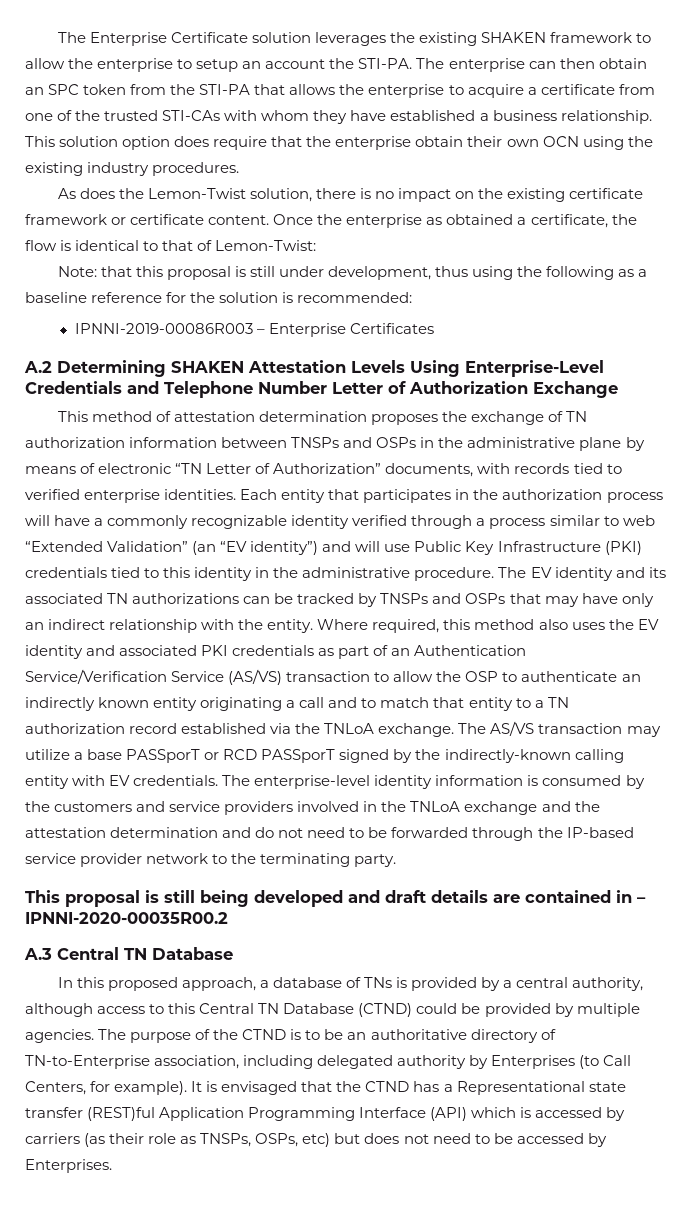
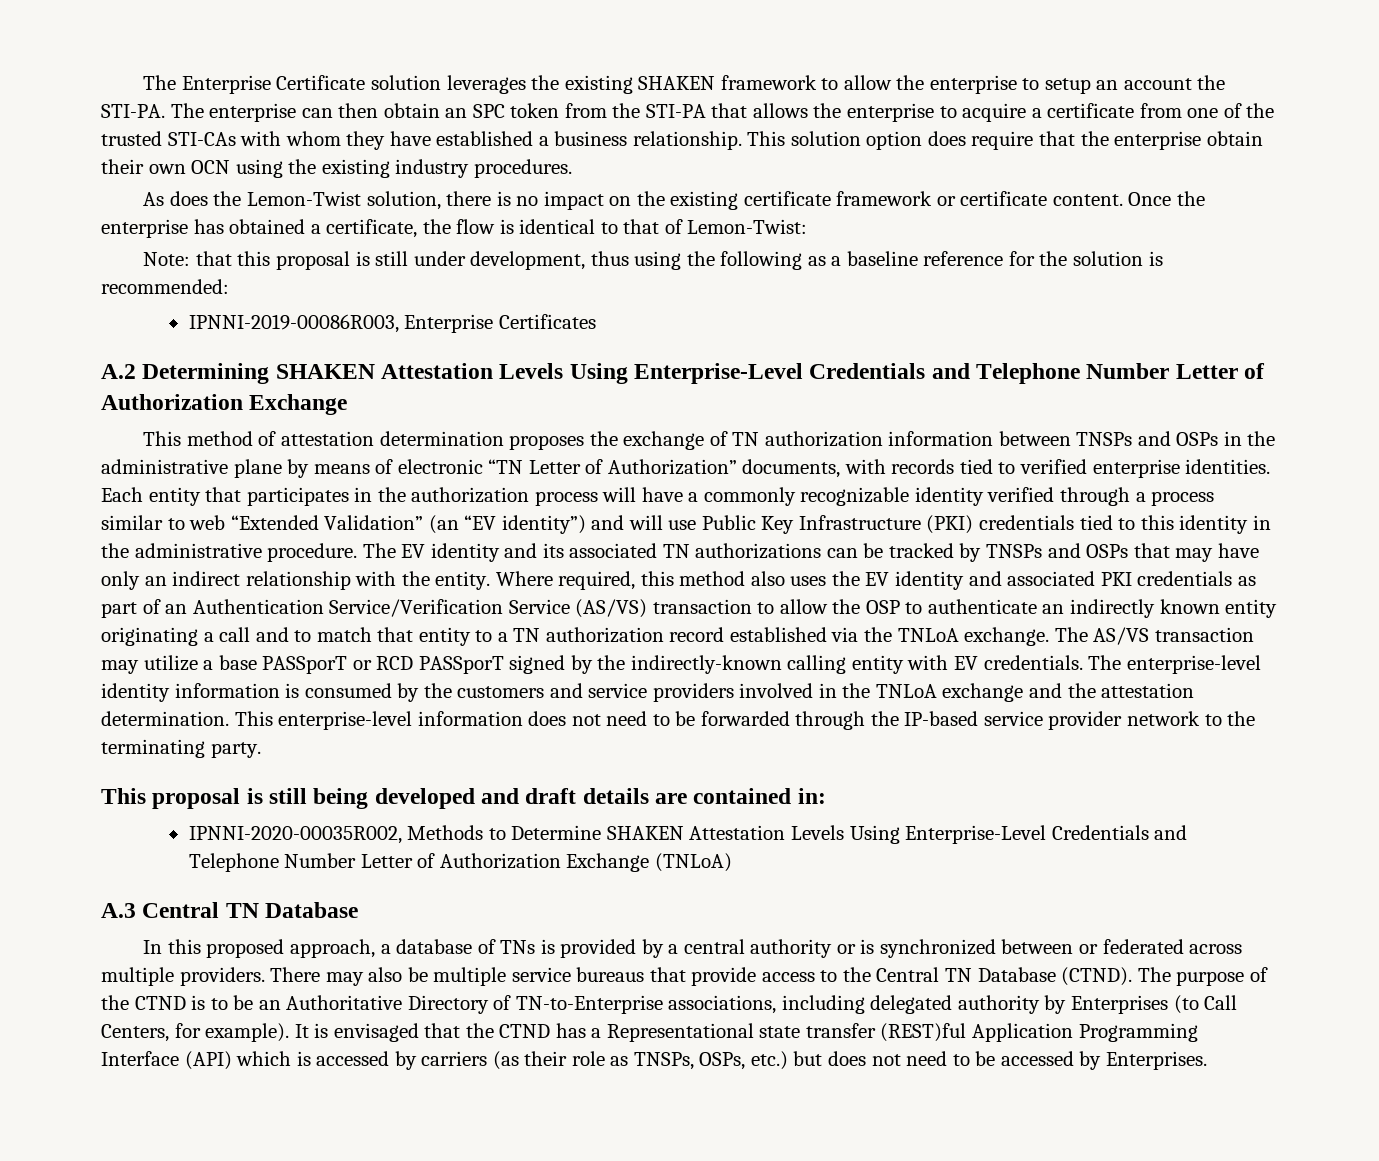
[426,217,443,225] as -> [193,219,224,234] has
[74,323,265,334] IPNNI-2019-00086R003 – -> [188,314,399,333] IPNNI-2019-00086R003,
[110,827,275,838] determination and do -> [101,711,567,730] determination. This enterprise-level information does
[616,890,646,903] [25,912,228,924] in – IPNNI-2020-00035R00.2 -> [797,788,826,804] [188,825,1188,844] [188,853,733,872] in: // IPNNI-2020-00035R002, Methods to Determine SHAKEN Attestation Levels Using Enterprise-Level Credentials and Telephone Number Letter of Authorization Exchange (TNLoA)
[572,977,644,991] [25,1003,93,1017] authority, although -> [750,939,1243,958] [101,967,757,986] authority or is synchronized between or federated across multiple providers. There may also be multiple service bureaus that provide
[168,1003,640,1017] [25,1029,94,1043] this Central TN Database (CTND) could be provided by multiple agencies. -> [842,967,1133,986] the Central TN Database (CTND).
[370,1029,538,1043] authoritative directory -> [286,995,489,1014] Authoritative Directory
[154,1055,240,1069] association, -> [668,995,777,1014] associations,
[302,1133,331,1147] etc) -> [750,1051,788,1070] etc.)

